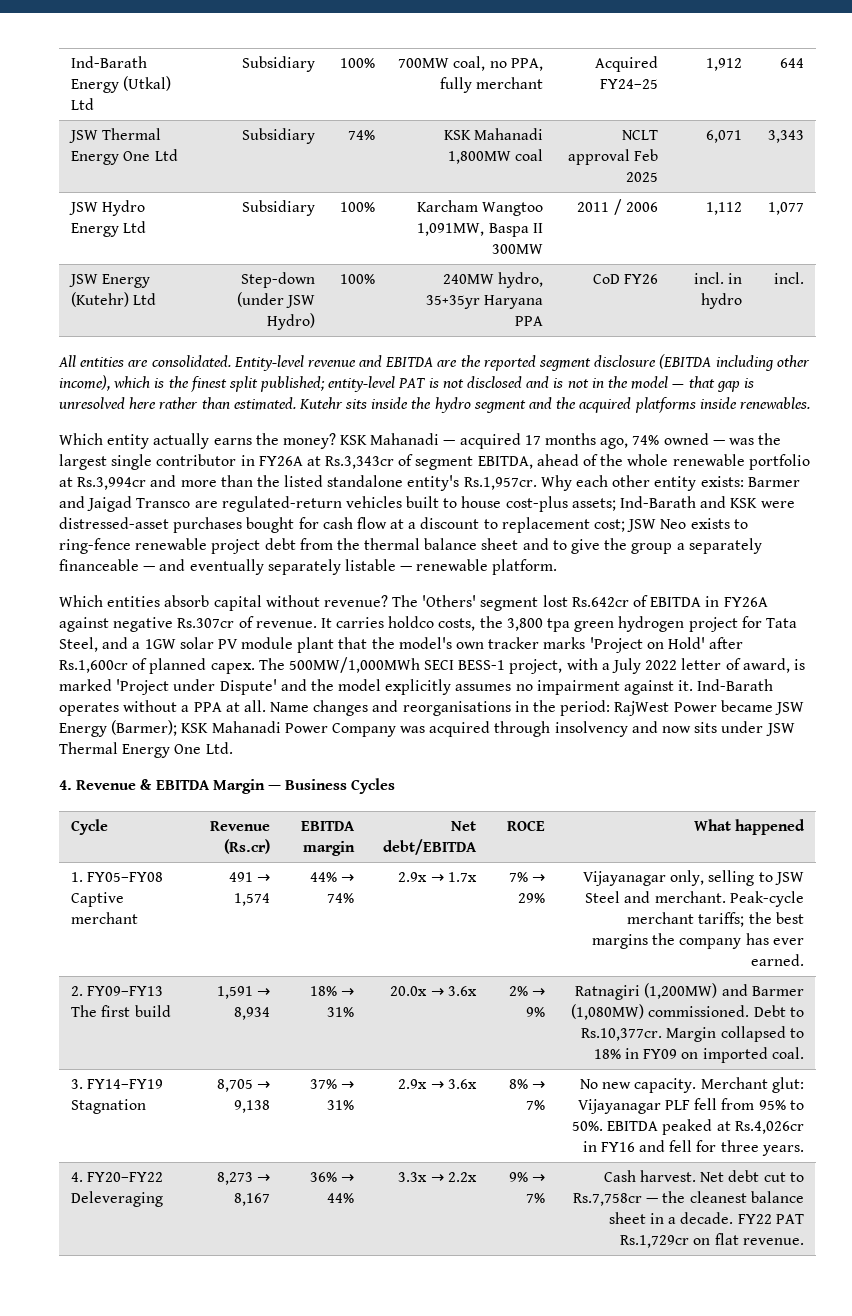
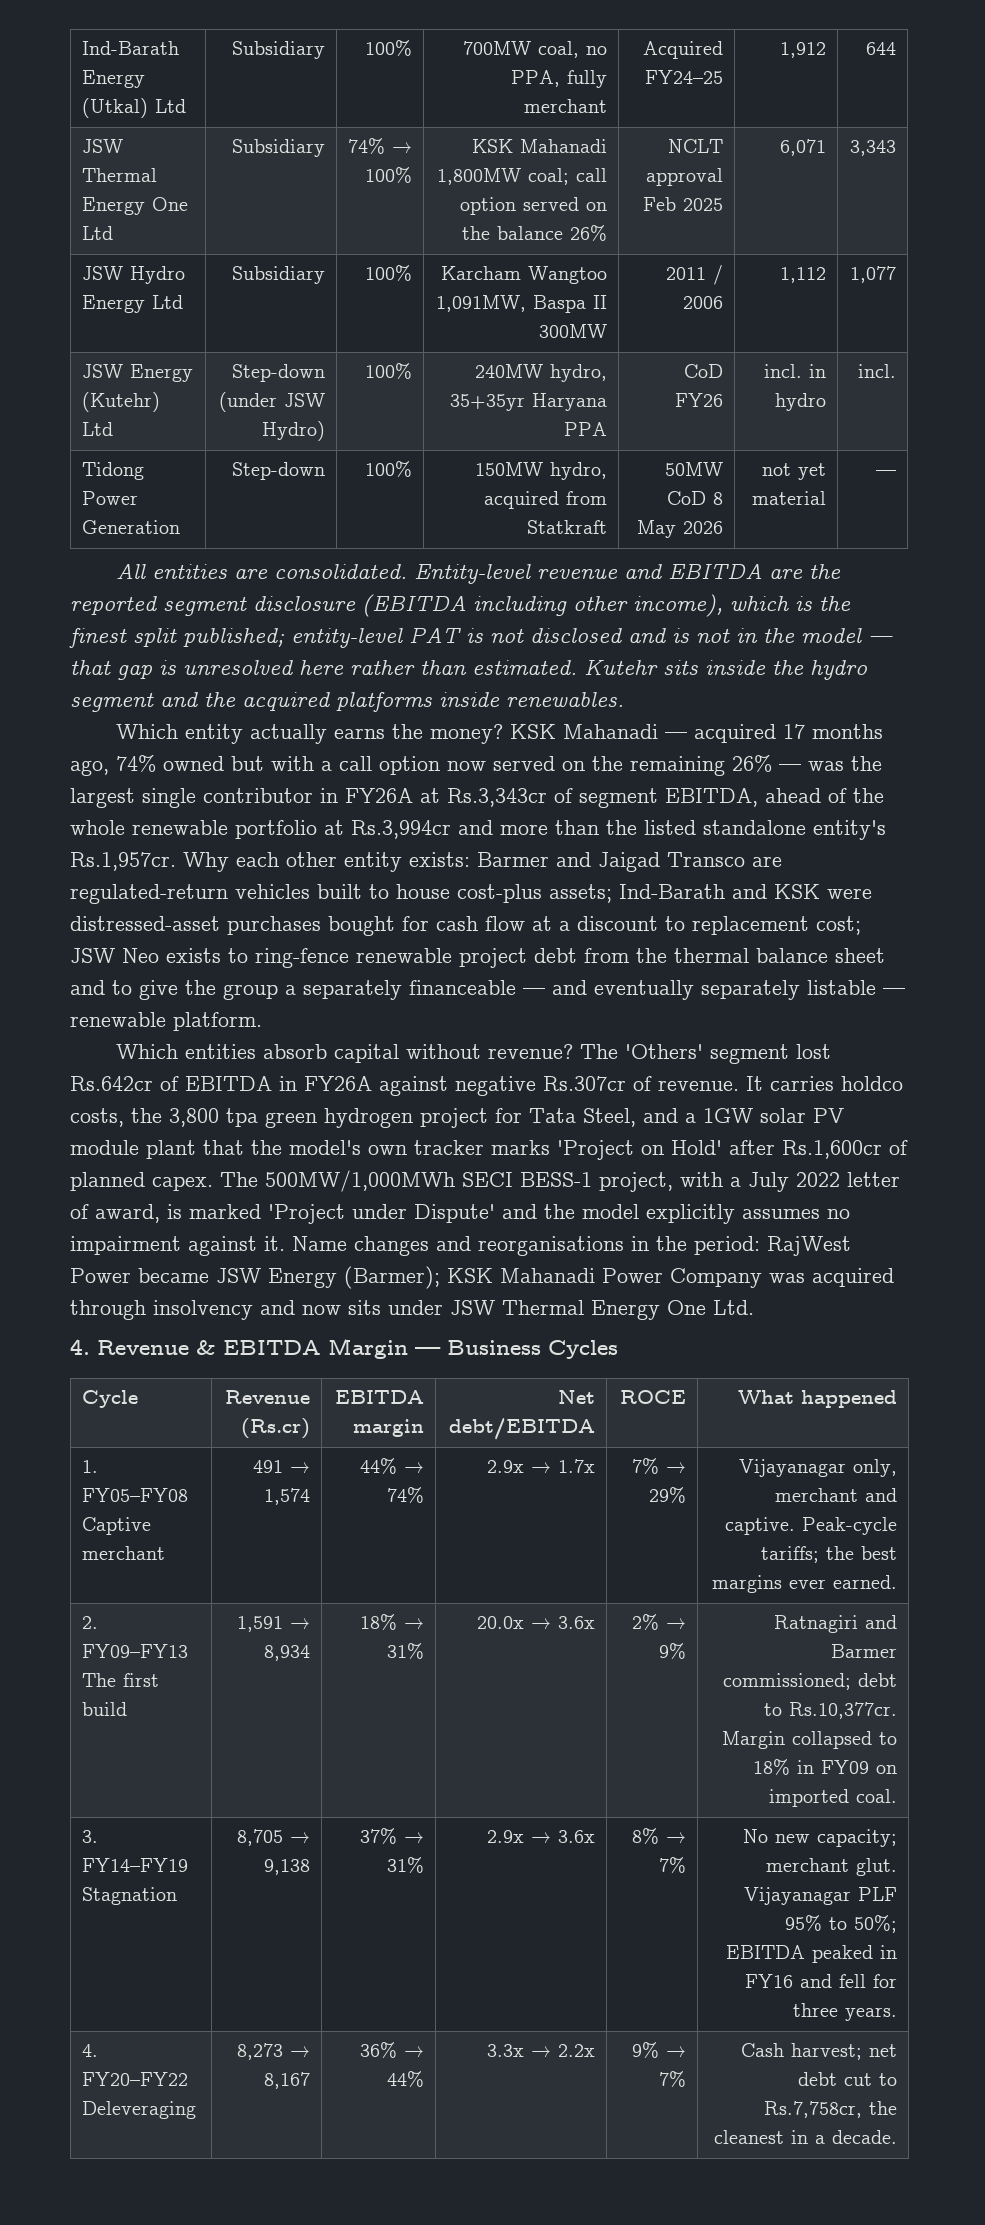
(375, 135) none -> [392,142,413,153] [365,167,413,183] → 100%
[514,149,543,161] coal -> [528,168,608,185] [460,197,608,215] [462,225,608,241] coal; call option served on the balance 26%
(804, 278) none -> [81,462,144,480] [81,491,138,505] [81,520,180,534] [232,462,326,480] [365,461,413,477] [475,462,608,480] [484,491,608,509] [527,520,608,534] [665,462,724,476] [667,491,724,505] [637,520,724,538] [762,463,827,480] [752,491,827,505] [876,470,897,476] // Tidong Power Generation | Step-down | 100% | 150MW hydro, acquired from Statkraft | 50MW CoD 8 May 2026 | not yet material | —
(709, 439) none -> [231,754,772,776] but with a call option now served on the remaining 26%
[697,679,774,691] [59,700,266,716] Ind-Barath operates without a PPA at all. -> (285, 1243) none
[708,870,804,886] [585,891,804,907] [627,912,695,924] selling to JSW Steel and merchant. Peak-cycle merchant -> [775,1488,898,1502] [725,1517,898,1535] merchant and captive. Peak-cycle
[652,933,769,949] the company has -> (783, 1584) none
[644,983,718,999] (1,200MW) -> (859, 1624) none
[571,1004,786,1020] (1,080MW) commissioned. Debt -> [723,1673,898,1690] commissioned; debt
[634,1077,804,1093] [577,1098,755,1114] capacity. Merchant glut: Vijayanagar PLF fell from -> [817,1829,898,1847] [766,1858,898,1876] [744,1887,898,1905] capacity; merchant glut. Vijayanagar PLF
[572,1121,604,1131] 50%. -> [854,1915,898,1933] 50%;
[716,1121,804,1134] at Rs.4,026cr -> (874, 1954) none
[640,1170,725,1182] harvest. Net -> [791,2043,898,2060] harvest; net
[573,1191,804,1206] [608,1212,804,1224] [620,1233,804,1248] Rs.7,758cr — the cleanest balance sheet in a decade. FY22 PAT Rs.1,729cr on flat revenue. -> [764,2101,898,2118] [714,2130,898,2144] Rs.7,758cr, the cleanest in a decade.

